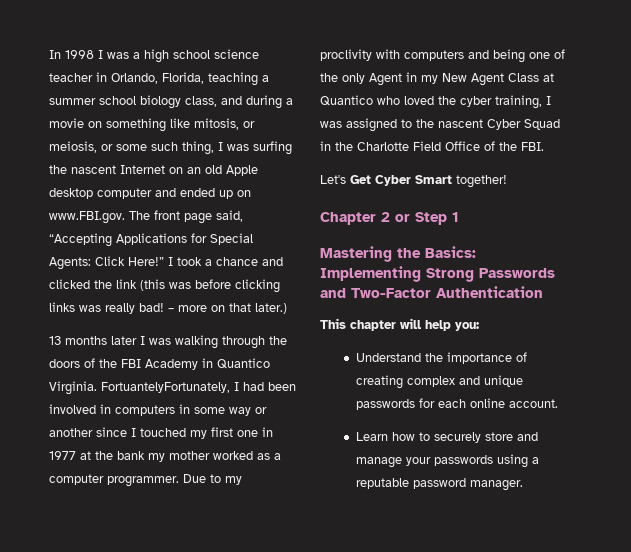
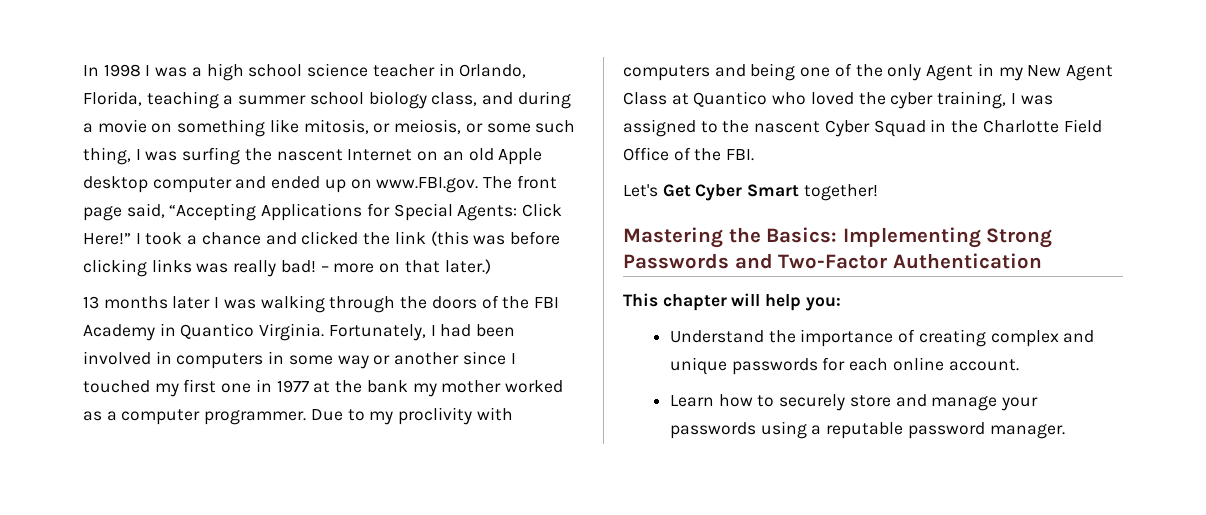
[101,382,230,393] FortuantelyFortunately, -> [328,324,426,341] Fortunately,
[320,212,459,225] // Chapter 2 or Step 1 -> (878, 192) none

